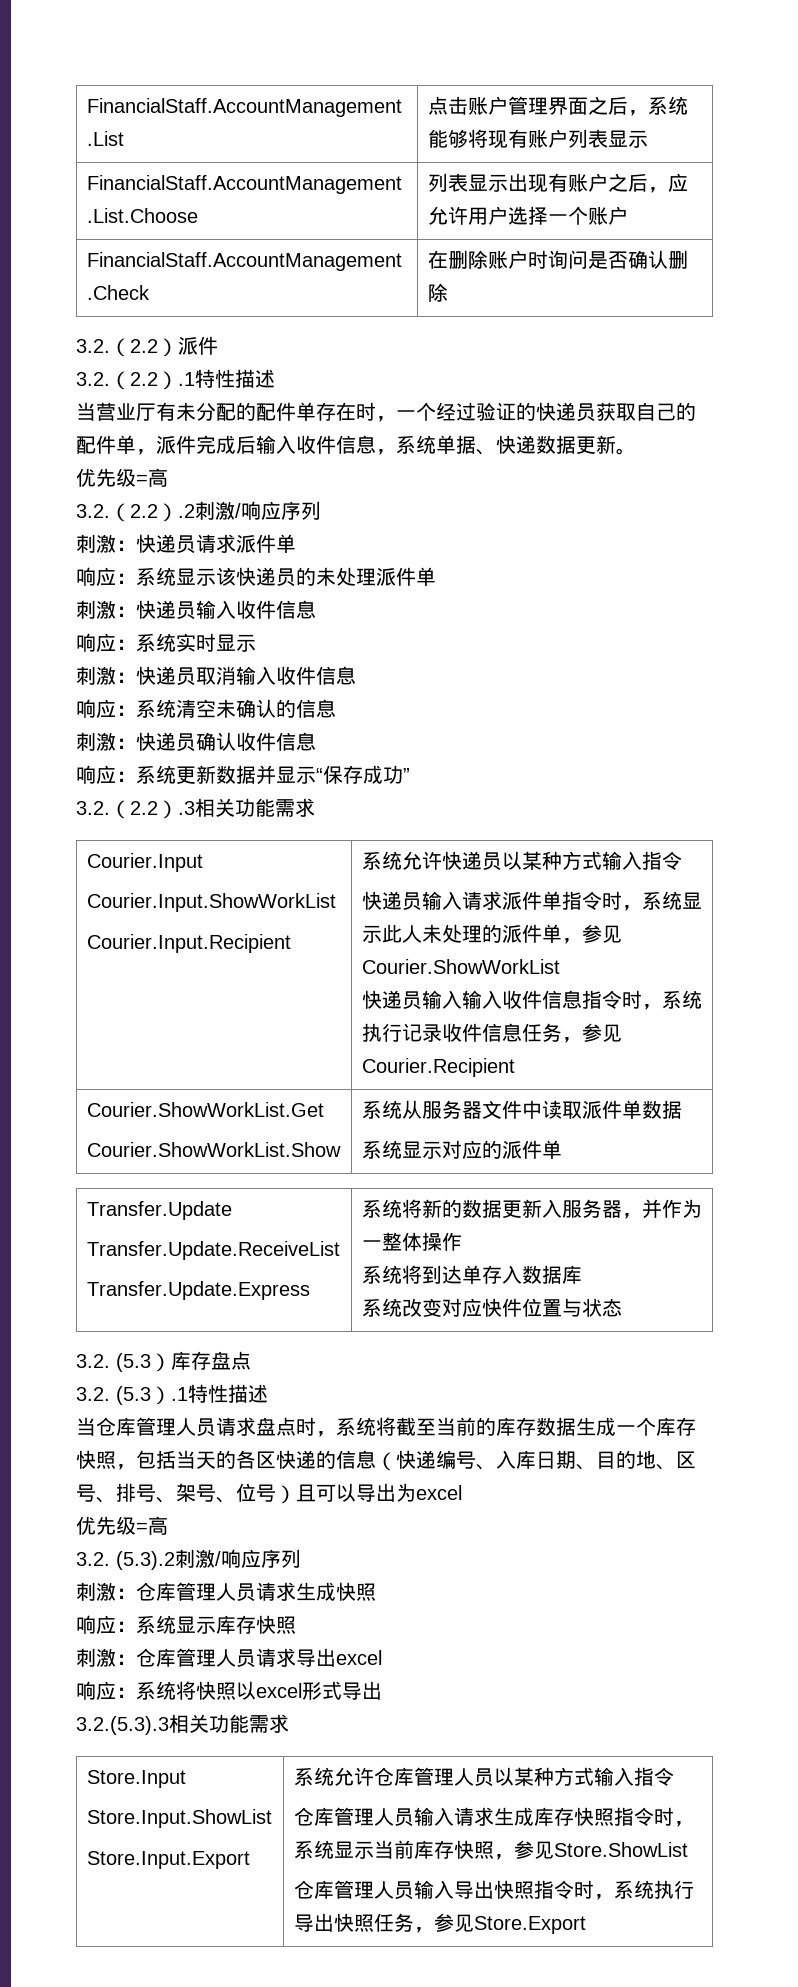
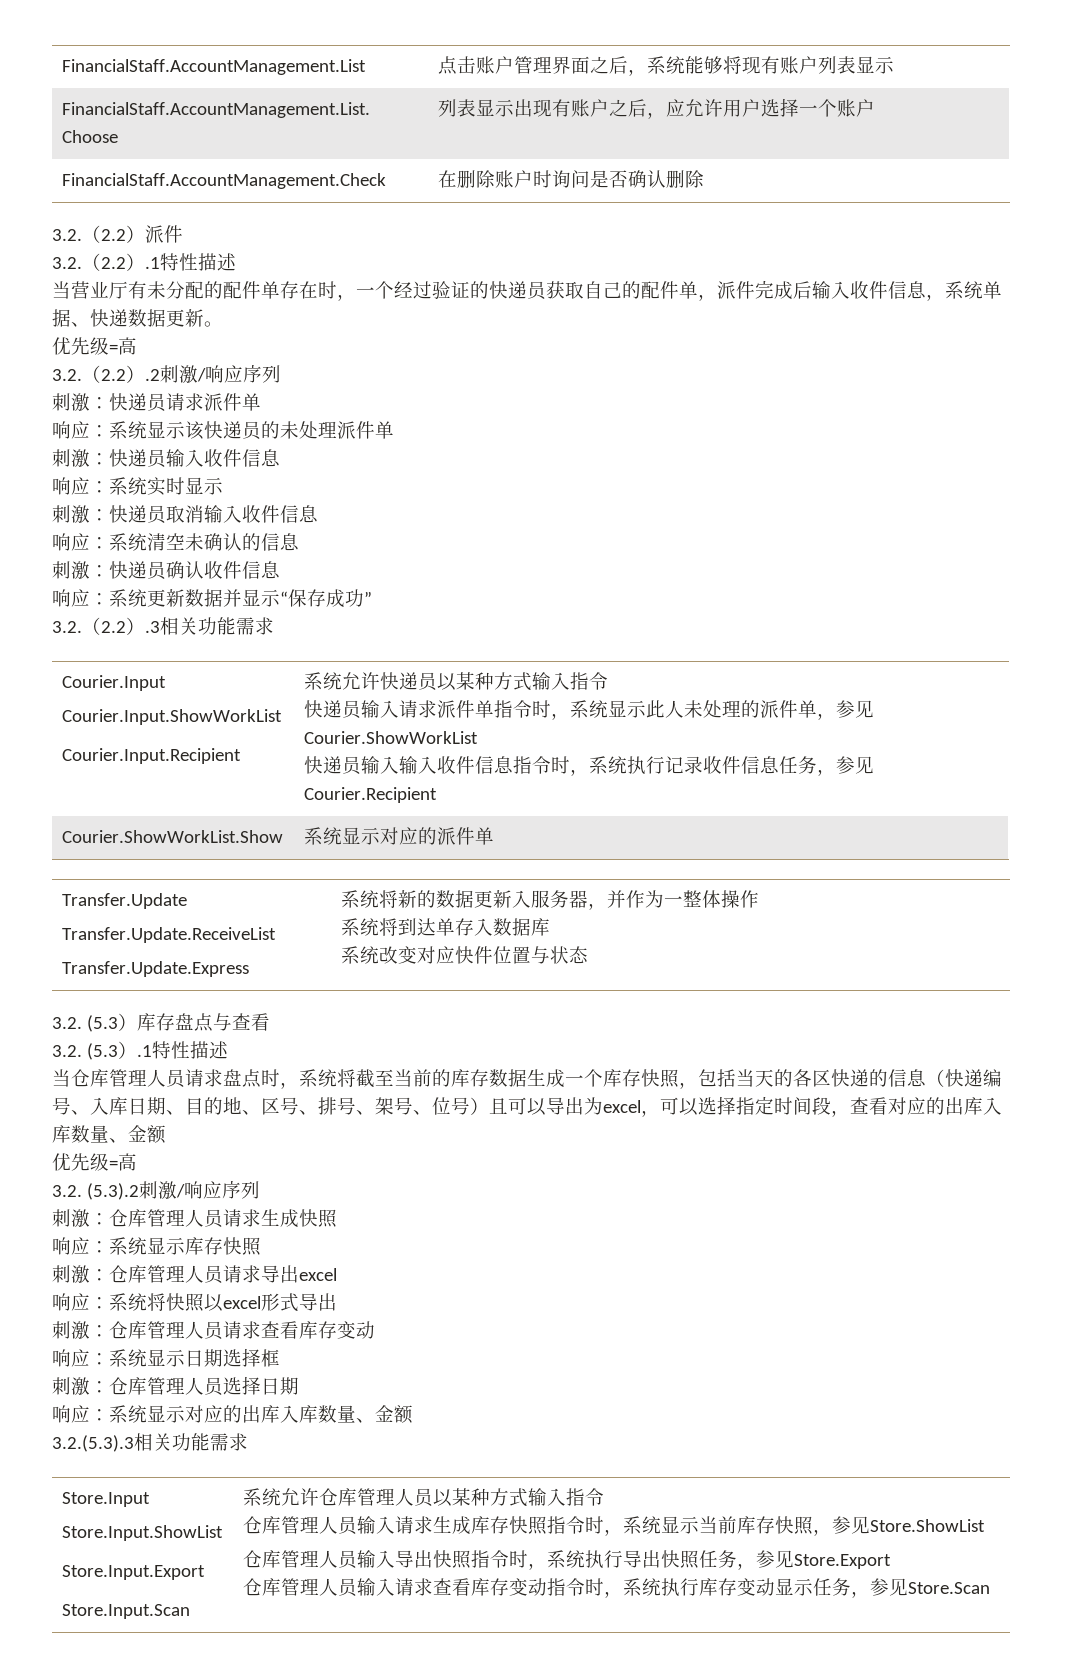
[86,1102,324,1117] Courier.ShowWorkList.Get // -> (438, 795) none
[401,1100,682,1119] [361,1140,402,1159] 从服务器文件中读取派件单数据 // 系统 -> (343, 836) none
(251, 1360) none -> [212,1013,270,1031] 与查看
(462, 1492) none -> [641,1096,1002,1117] [52,1125,166,1144] ，可以选择指定时间段，查看对应的出库入库数量、金额
(382, 1690) none -> [52,1321,375,1340] [52,1348,280,1367] [52,1376,299,1396] [52,1405,413,1424] // 刺激：仓库管理人员请求查看库存变动 // 响应：系统显示日期选择框 // 刺激：仓库管理人员选择日期 // 响应：系统显示对应的出库入库数量、金额
(250, 1860) none -> [62,1604,191,1619] // Store.Input.Scan
(586, 1925) none -> [243,1578,991,1598] // 仓库管理人员输入请求查看库存变动指令时，系统执行库存变动显示任务，参见Store.Scan

